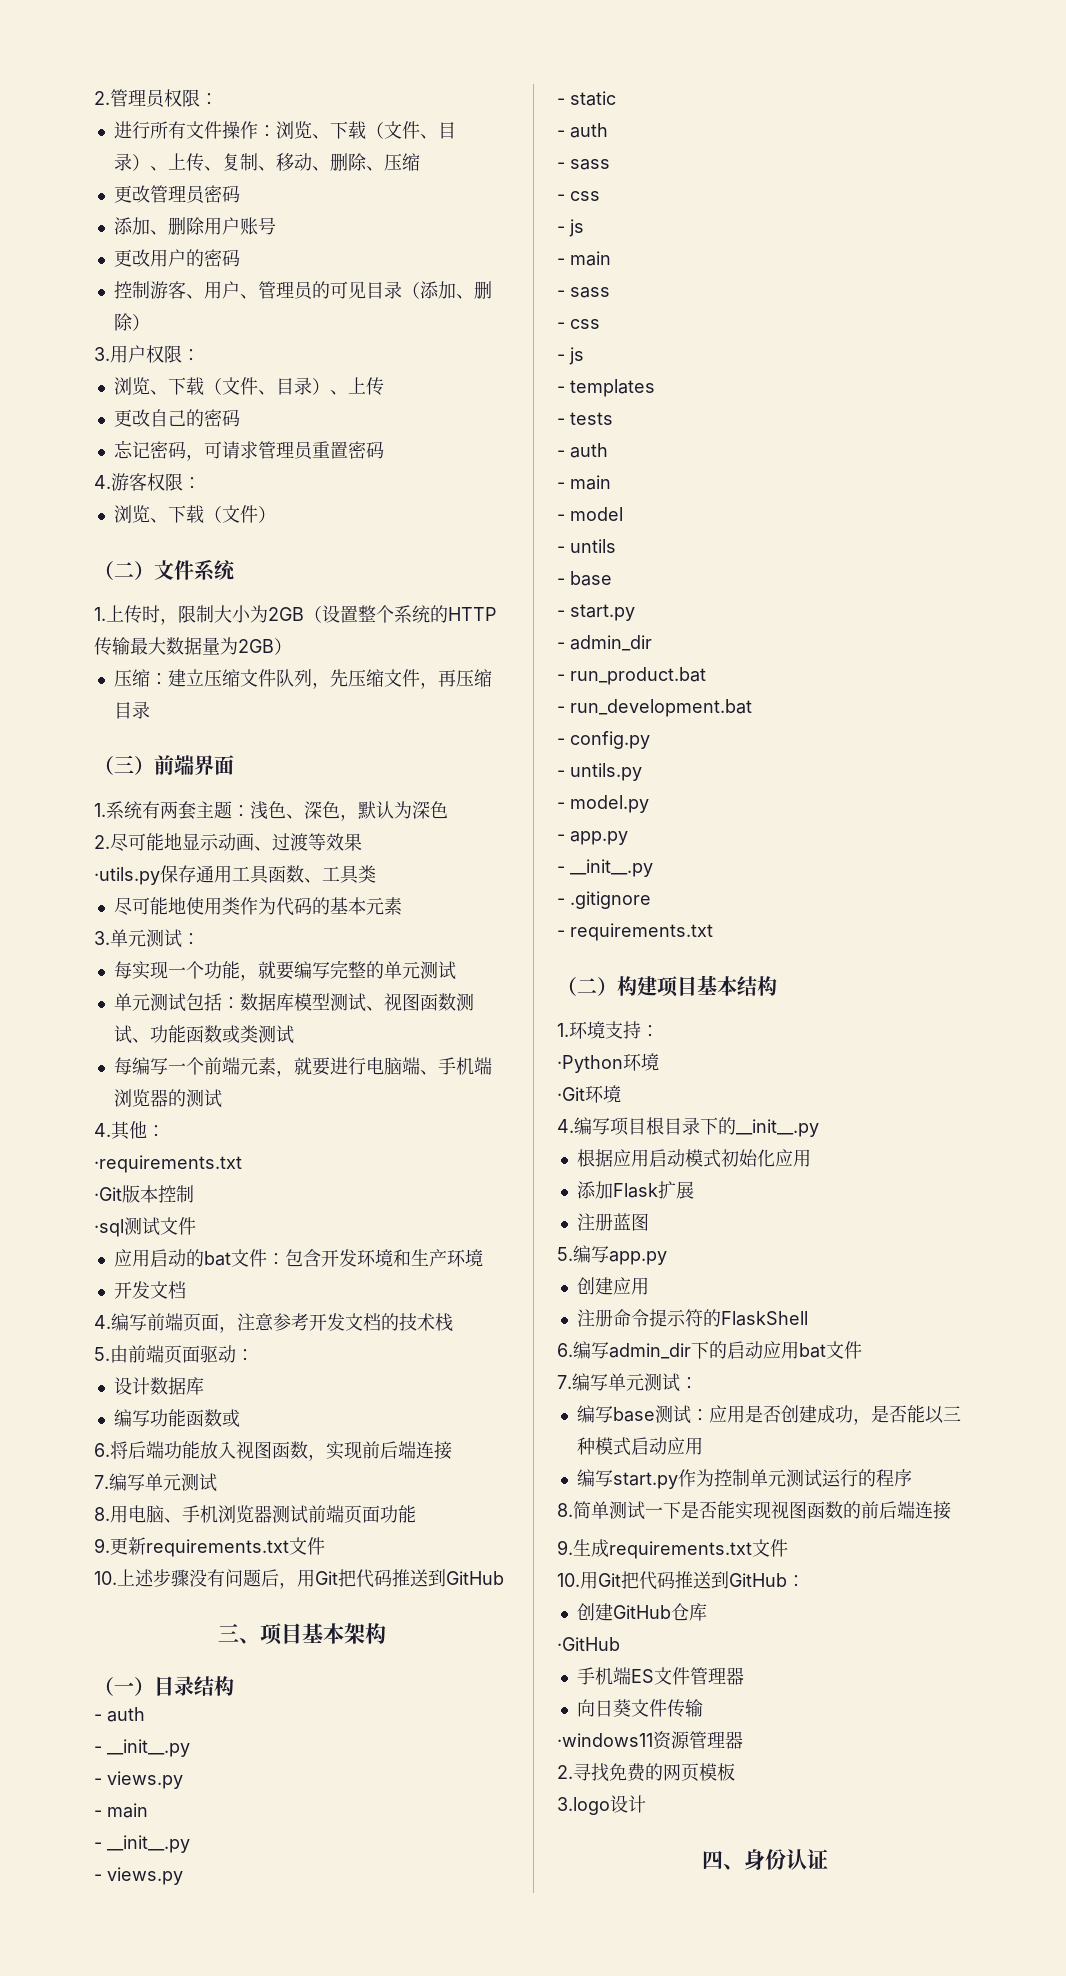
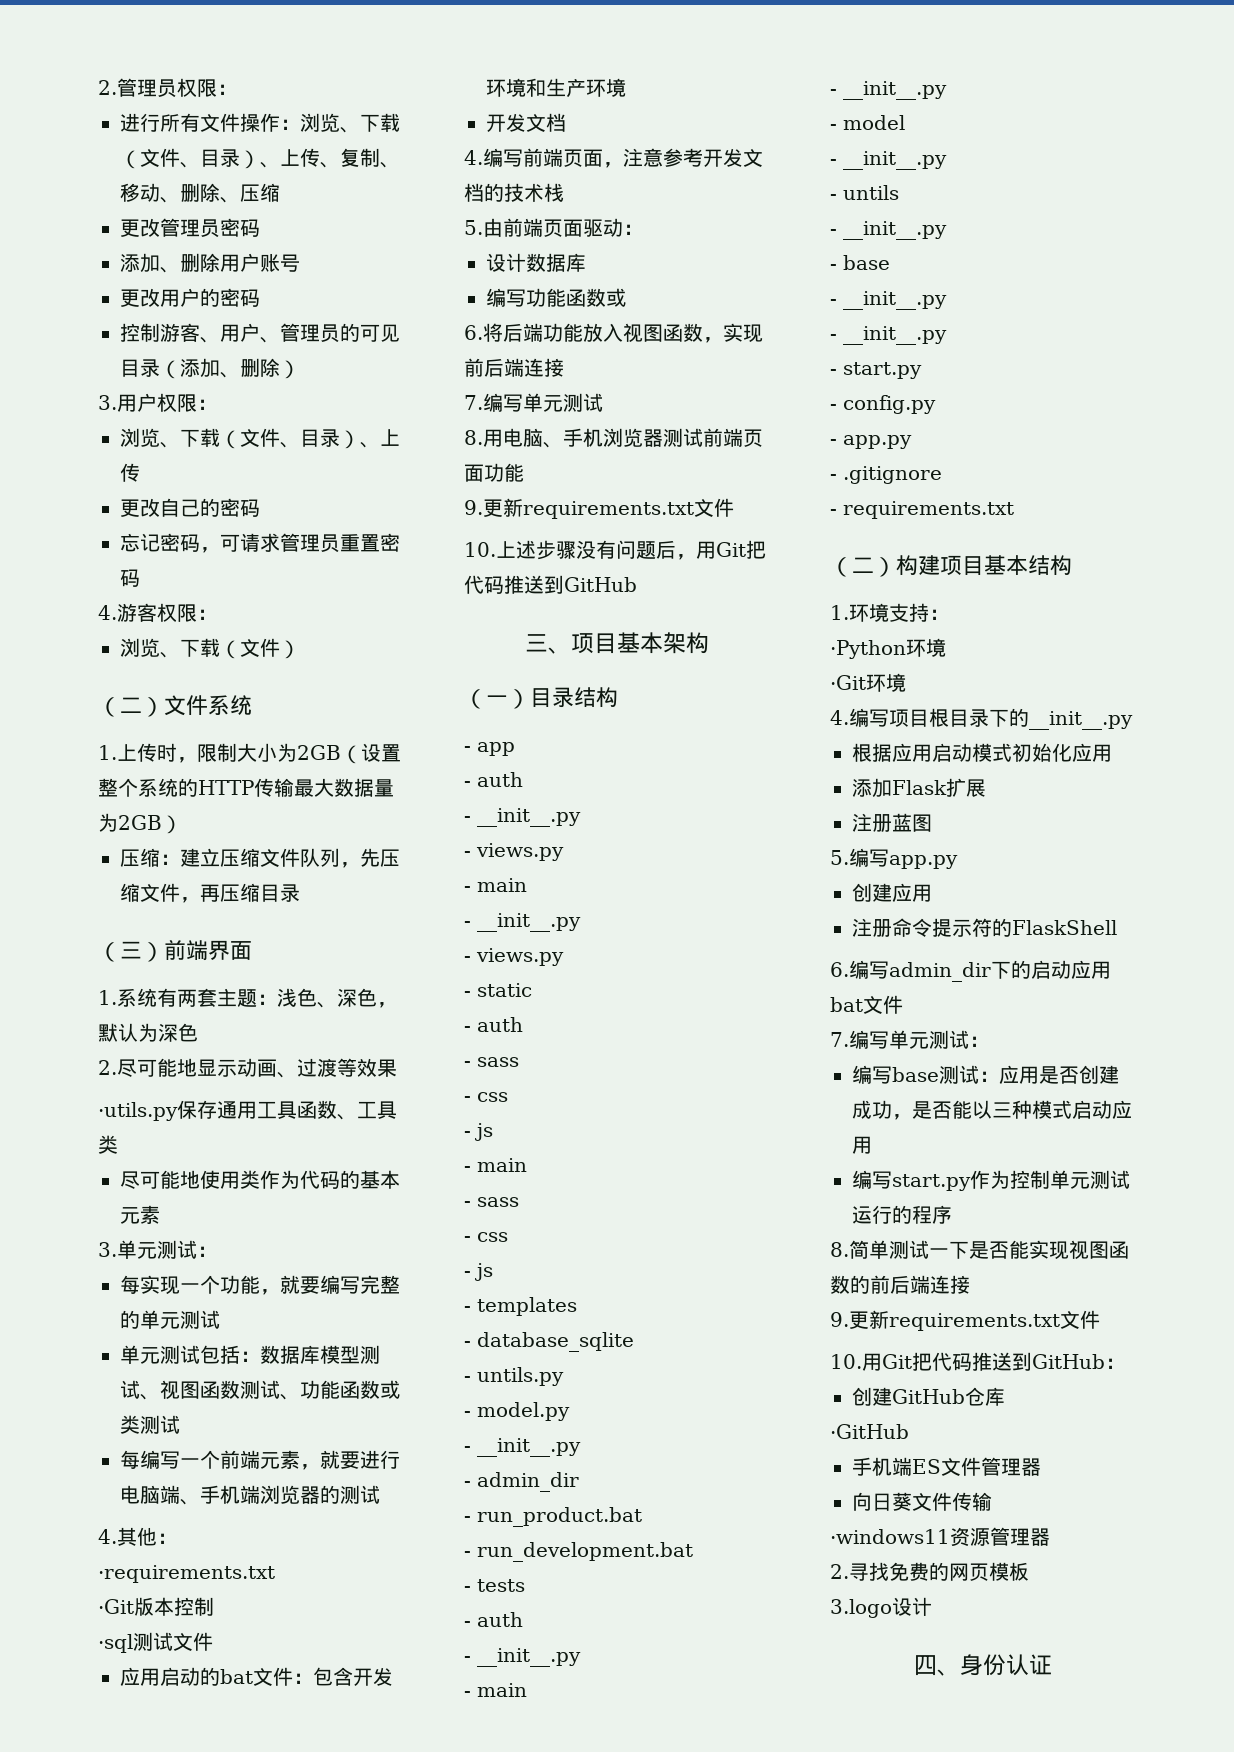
(234, 1686) none -> [464,742,515,756] // - app
[570,412,613,425] [557,443,608,458] [557,475,611,490] [557,507,623,521] [557,539,616,553] [557,571,612,586] [557,604,635,621] tests // - auth // - main // - model // - untils // - base // - start.py -> [477,1332,634,1352] [464,1367,564,1386] [464,1402,570,1421] [464,1438,581,1457] database_sqlite // - untils.py // - model.py // - __init__.py
[570,731,650,749] [557,763,642,781] [557,795,649,813] config.py // - untils.py // - model.py -> [477,1579,525,1592] [464,1612,523,1627] [464,1648,581,1667] [464,1683,527,1697] [830,81,947,100] [830,115,905,130] [830,151,947,170] [830,185,899,200] [830,221,947,240] [830,255,890,270] [830,291,947,310] [830,326,947,345] [830,362,922,379] [830,395,936,414] tests // - auth // - __init__.py // - main // - __init__.py // - model // - __init__.py // - untils // - __init__.py // - base // - __init__.py // - __init__.py // - start.py // - config.py
[557,859,653,877] // - __init__.py -> (912, 442) none
[573,1539,609,1557] 生成 -> [849,1310,889,1329] 更新

